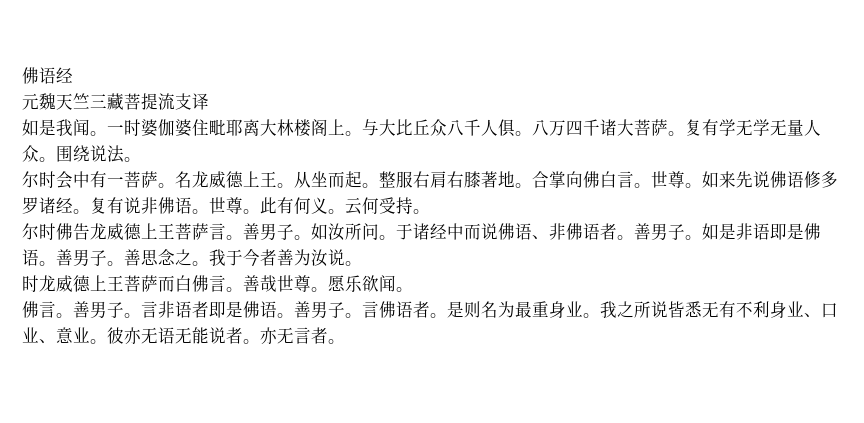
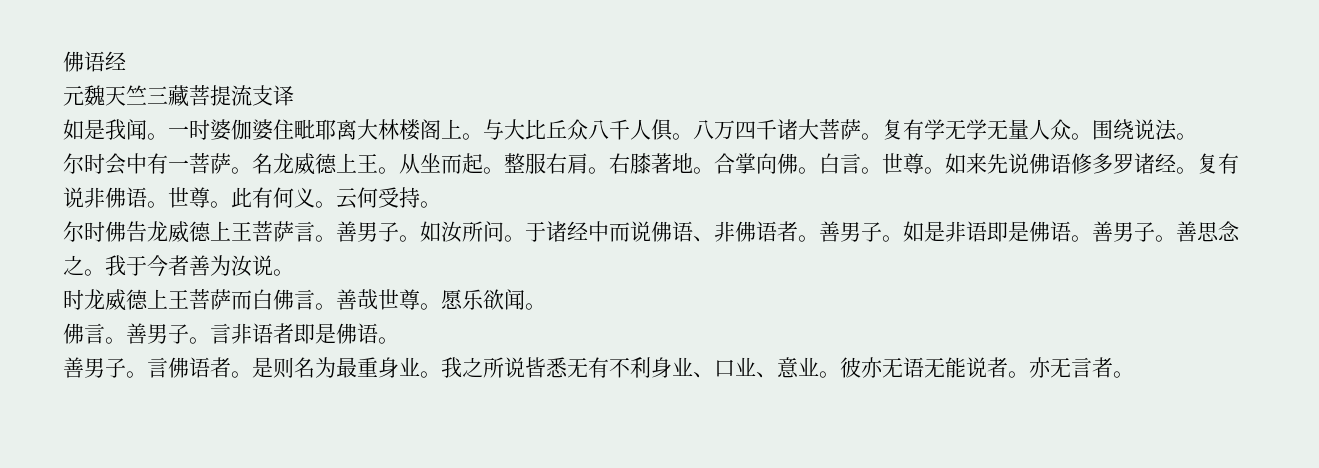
(447, 179) none -> [588,167,609,174] 。
(600, 179) none -> [798,167,819,174] 。
(294, 315) none -> (399, 340) //

